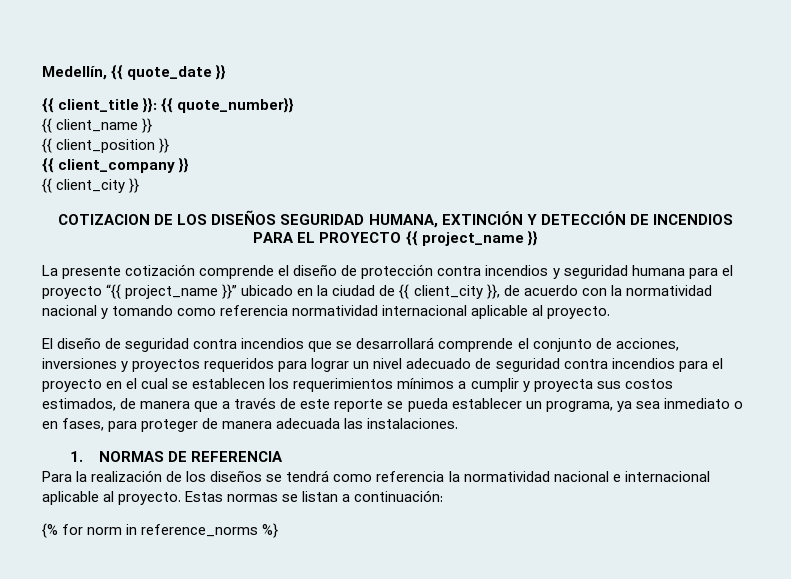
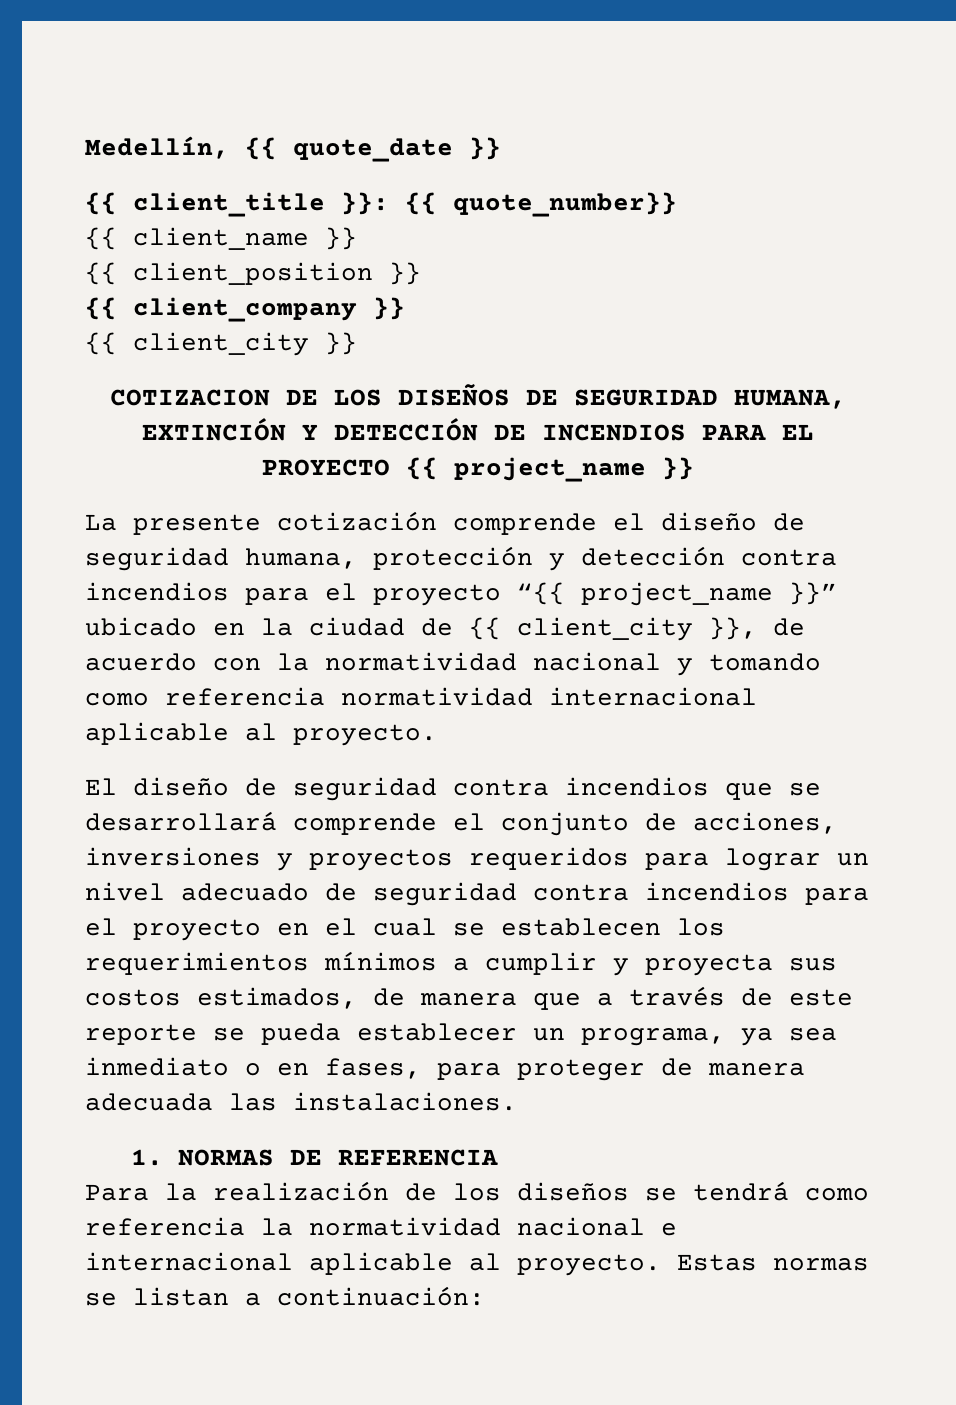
(277, 217) none -> [526,389,558,405] DE
[361,264,685,279] protección contra incendios y seguridad humana -> [85,546,837,571] [85,582,229,601] seguridad humana, protección y detección contra incendios
[42,523,279,538] // {% for norm in reference_norms %} -> (485, 1296) none

